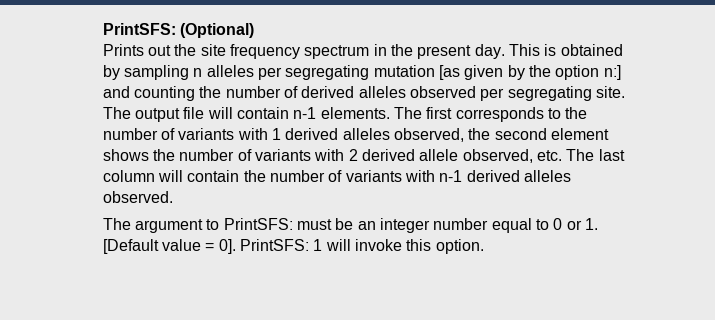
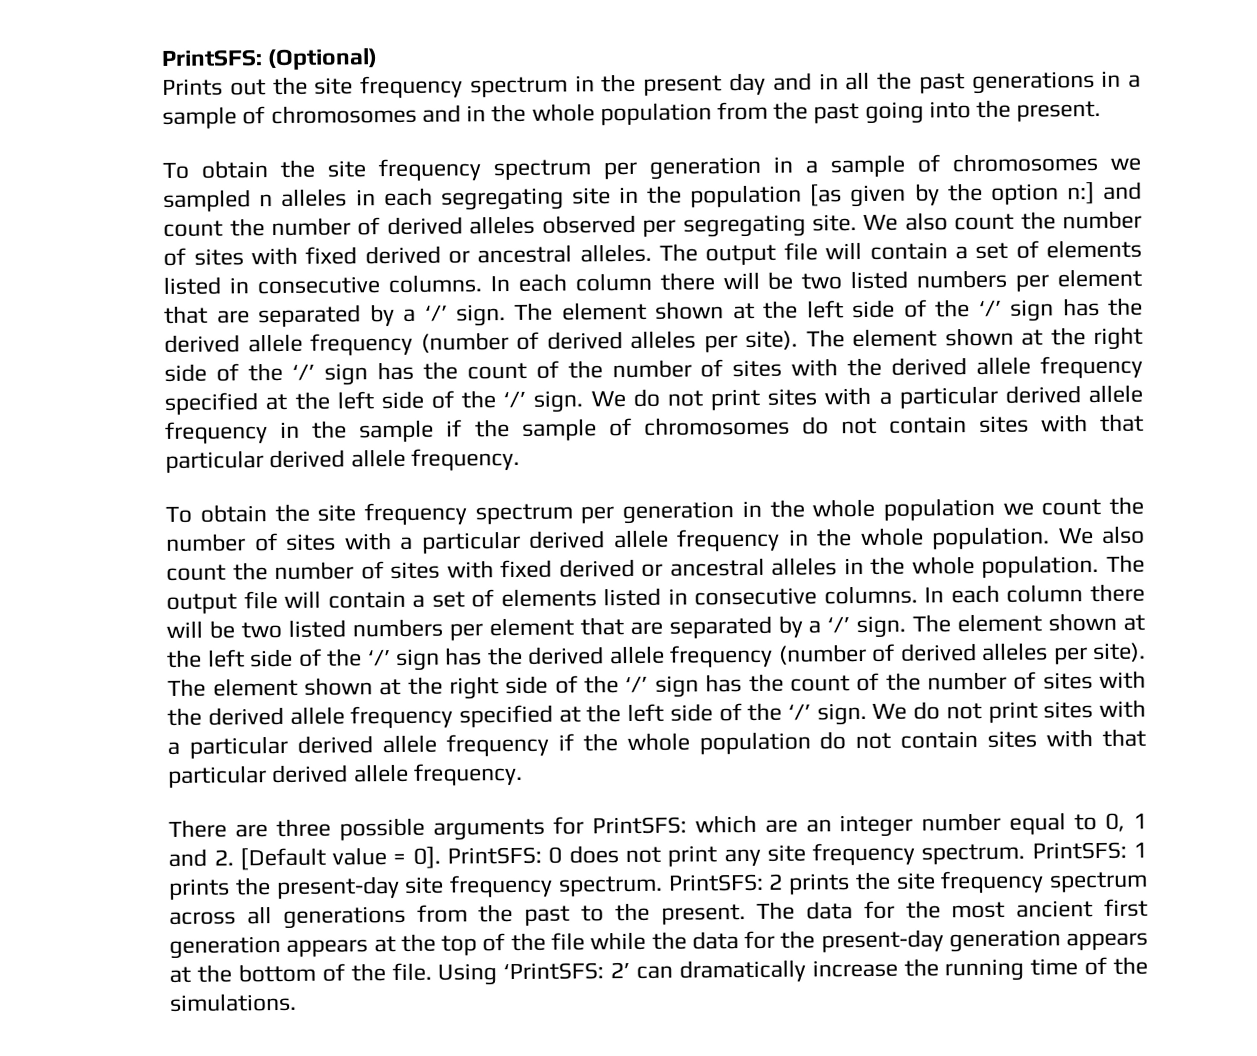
[474,44,623,59] [102,65,435,80] day. This is obtained by sampling n alleles per segregating mutation -> [728,70,1141,96] [162,99,1102,129] [162,152,1142,182] [163,184,803,212] day and in all the past generations in a sample of chromosomes and in the whole population from the past going into the present. // To obtain the site frequency spectrum per generation in a sample of chromosomes we sampled n alleles in each segregating site in the population
[133,86,195,101] counting -> [163,220,224,237] count
[102,107,588,122] [102,128,609,142] [102,149,625,163] [102,170,571,182] [102,191,173,203] [102,218,354,233] The output file will contain n-1 elements. The first corresponds to the number of variants with 1 derived alleles observed, the second element shows the number of variants with 2 derived allele observed, etc. The last column will contain the number of variants with n-1 derived alleles observed. // The argument to PrintSFS: must be -> [863,210,1142,231] [163,239,1143,266] [163,268,1142,295] [164,297,1143,328] [164,326,1143,356] [164,355,1144,386] [164,384,1143,415] [165,413,1144,444] [165,447,520,473] [165,496,1144,526] [166,525,1145,554] [166,554,1145,581] [166,583,1145,614] [166,612,1146,641] [167,642,1147,672] [167,670,1147,700] [167,699,1146,729] [167,728,1146,759] [168,762,523,788] [168,814,798,841] We also count the number of sites with fixed derived or ancestral alleles. The output file will contain a set of elements listed in consecutive columns. In each column there will be two listed numbers per element that are separated by a ‘/’ sign. The element shown at the left side of the ‘/’ sign has the derived allele frequency (number of derived alleles per site). The element shown at the right side of the ‘/’ sign has the count of the number of sites with the derived allele frequency specified at the left side of the ‘/’ sign. We do not print sites with a particular derived allele frequency in the sample if the sample of chromosomes do not contain sites with that particular derived allele frequency. // To obtain the site frequency spectrum per generation in the whole population we count the number of sites with a particular derived allele frequency in the whole population. We also count the number of sites with fixed derived or ancestral alleles in the whole population. The output file will contain a set of elements listed in consecutive columns. In each column there will be two listed numbers per element that are separated by a ‘/’ sign. The element shown at the left side of the ‘/’ sign has the derived allele frequency (number of derived alleles per site). The element shown at the right side of the ‘/’ sign has the count of the number of sites with the derived allele frequency specified at the left side of the ‘/’ sign. We do not print sites with a particular derived allele frequency if the whole population do not contain sites with that particular derived allele frequency. // There are three possible arguments for PrintSFS: which are
[553,218,598,230] 0 or 1. -> [1105,812,1147,832] [168,848,234,867] 0, 1 and 2.
[313,239,484,254] 1 will invoke this option. -> [548,841,1148,867] [168,870,1148,900] [169,898,1149,929] [169,929,1148,959] [169,956,1149,986] [169,992,298,1012] 0 does not print any site frequency spectrum. PrintSFS: 1 prints the present-day site frequency spectrum. PrintSFS: 2 prints the site frequency spectrum across all generations from the past to the present. The data for the most ancient first generation appears at the top of the file while the data for the present-day generation appears at the bottom of the file. Using ‘PrintSFS: 2’ can dramatically increase the running time of the simulations.

